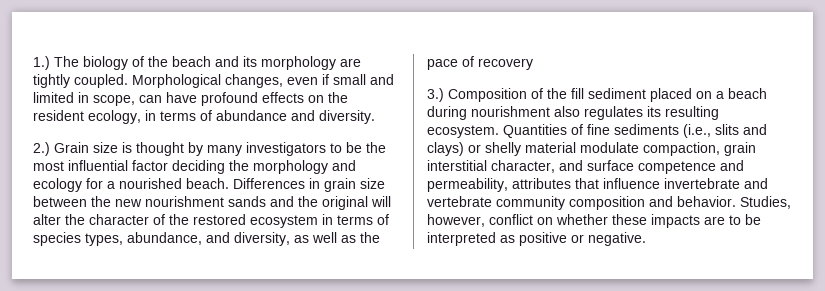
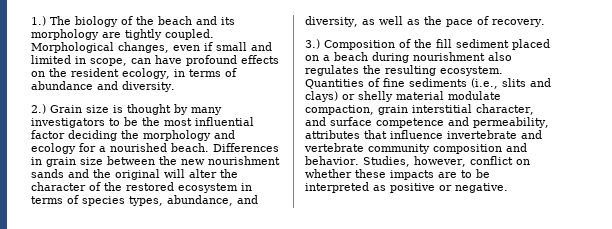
[478,58,533,70] recovery -> [491,19,545,27] recovery.
[647,106,661,117] its -> [363,65,381,74] the

